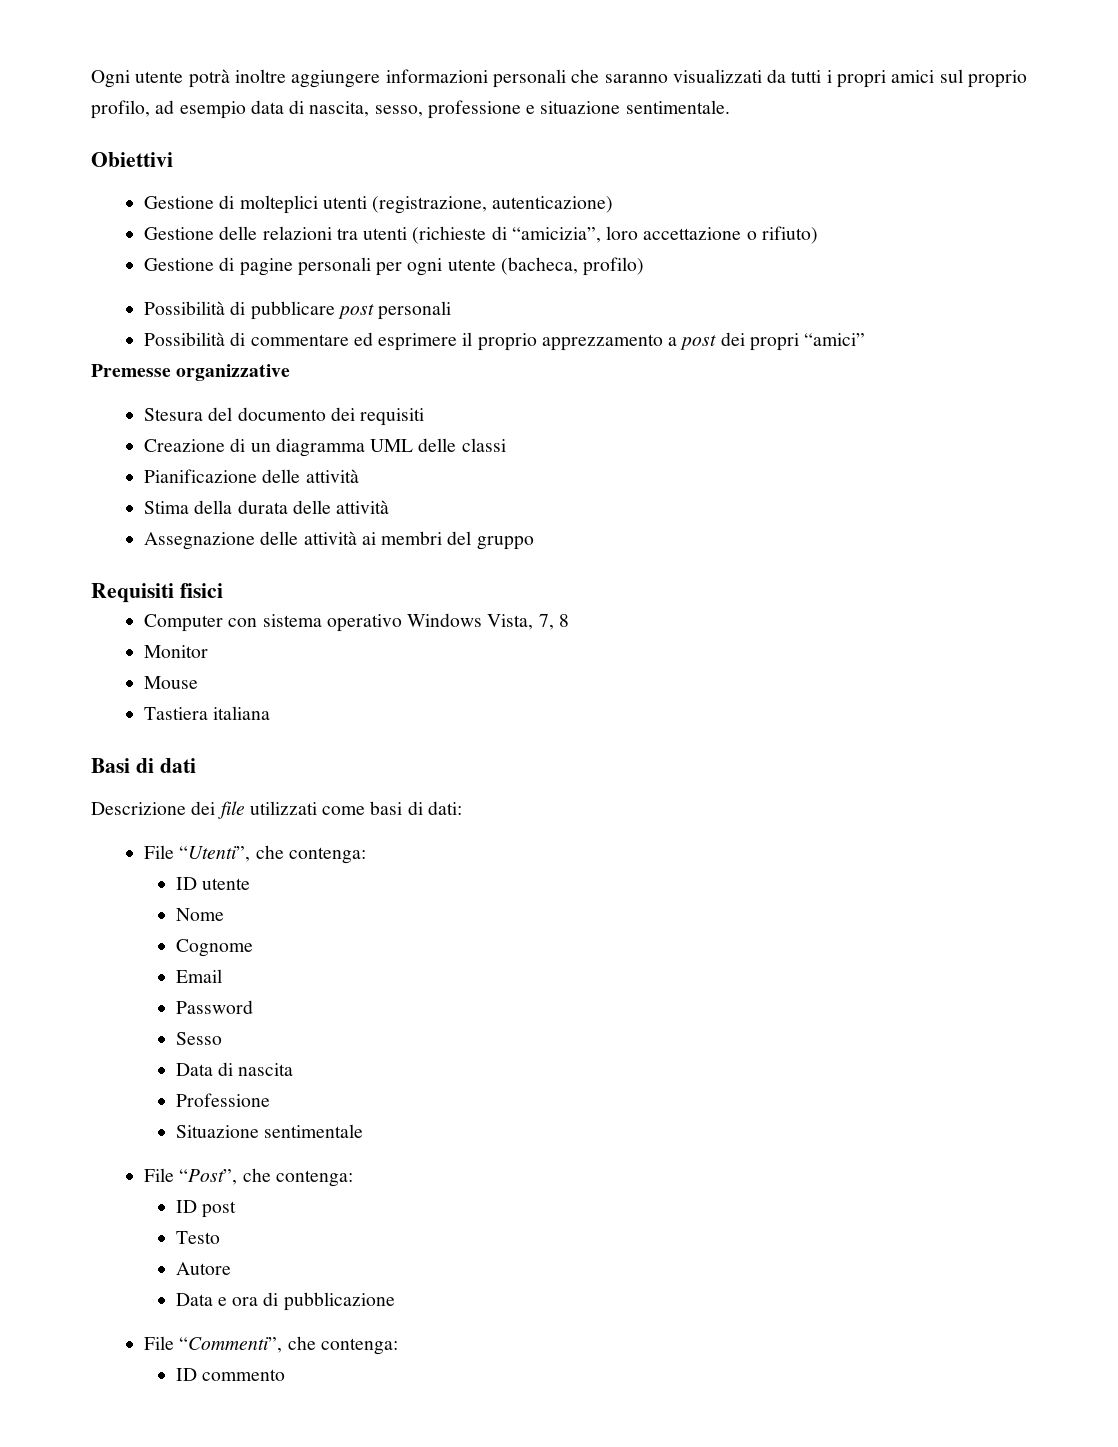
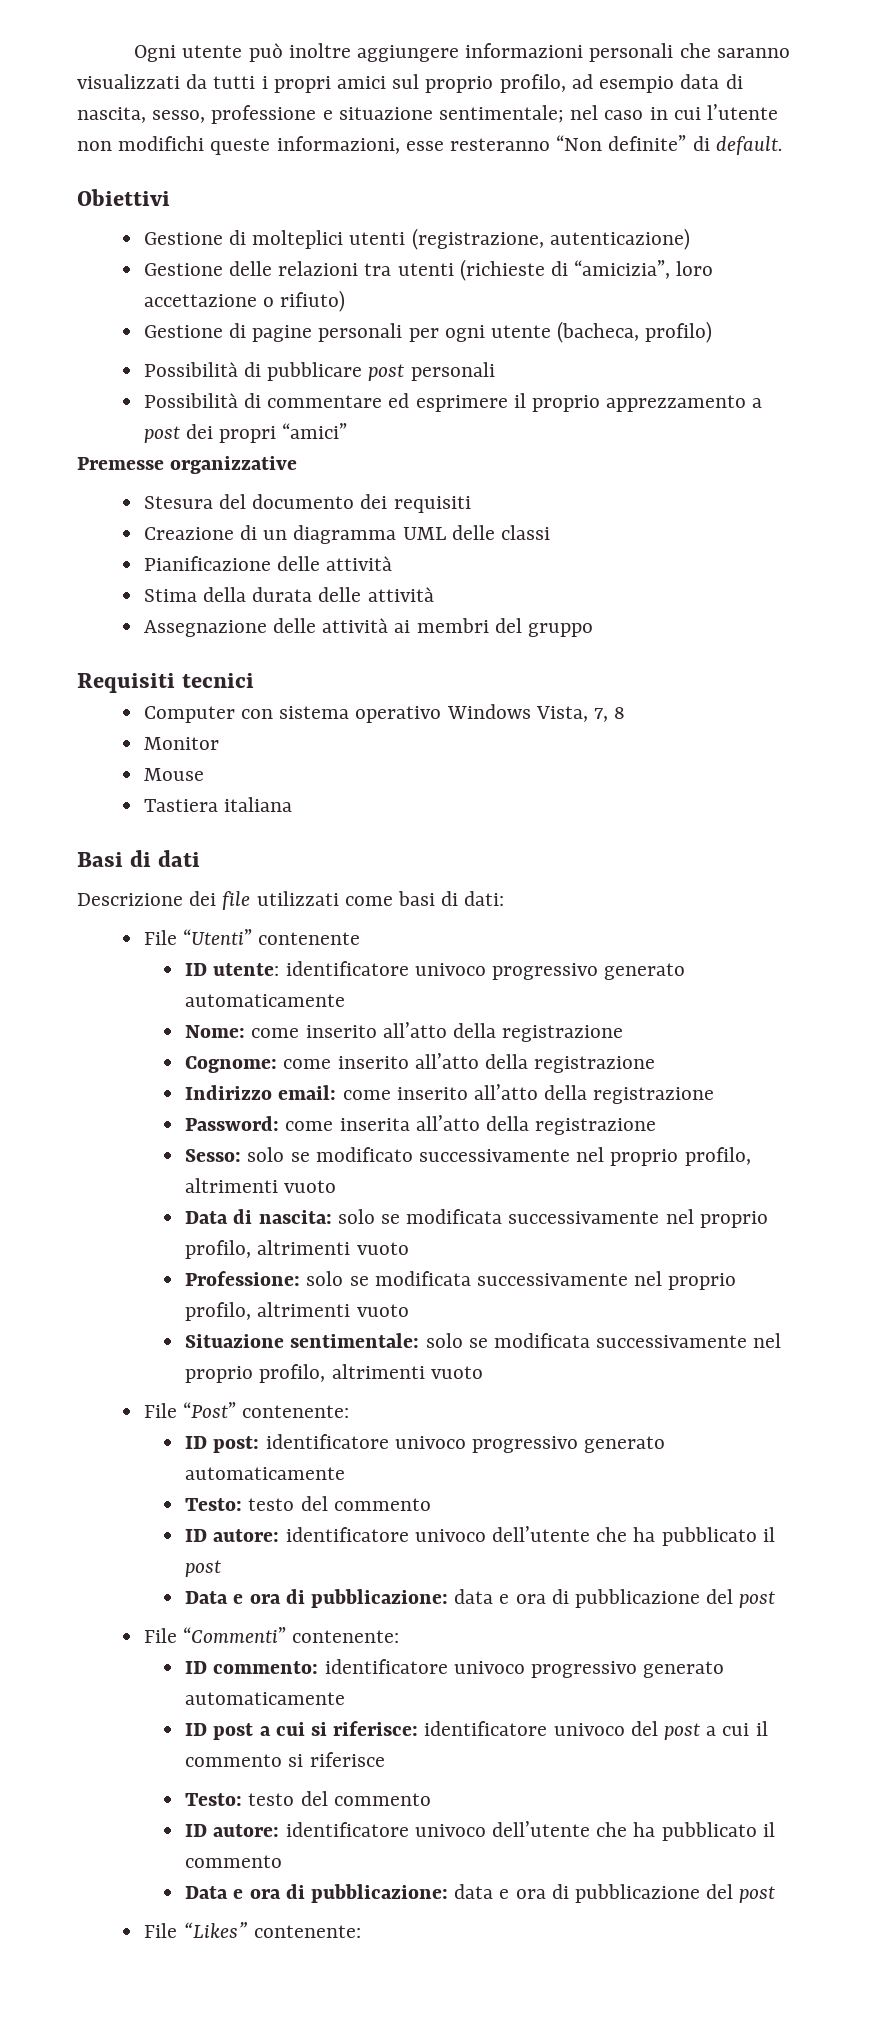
[188,69,230,88] potrà -> [248,43,283,62] può
[625,100,730,114] sentimentale. -> [439,104,779,123] [77,135,783,155] sentimentale; nel caso in cui l’utente non modifichi queste informazioni, esse resteranno “Non definite” di default.
[179,583,223,598] fisici -> [181,673,254,688] tecnici
[179,845,366,864] [175,877,250,890] [175,908,224,921] [175,939,253,957] [175,969,222,983] [175,1000,253,1014] [175,1032,222,1045] [175,1062,294,1076] [175,1093,270,1107] [175,1124,363,1138] [144,1168,353,1187] [175,1200,236,1218] [175,1231,220,1244] [175,1262,231,1275] [175,1292,395,1311] [144,1336,398,1355] [175,1368,285,1381] “Utenti”, che contenga: // ID utente // Nome // Cognome // Email // Password // Sesso // Data di nascita // Professione // Situazione sentimentale // File “Post”, che contenga: // ID post // Testo // Autore // Data e ora di pubblicazione // File “Commenti”, che contenga: // ID commento -> [182,929,361,945] [185,961,686,980] [185,994,346,1007] [185,1022,624,1042] [185,1053,656,1073] [185,1084,715,1104] [185,1115,657,1135] [185,1147,751,1166] [185,1178,337,1193] [185,1209,768,1228] [185,1240,409,1259] [185,1271,737,1290] [185,1302,409,1321] [185,1333,782,1348] [185,1364,483,1383] [143,1402,350,1418] [185,1434,666,1453] [185,1467,346,1480] [185,1496,431,1511] [185,1526,775,1546] [185,1560,222,1577] [185,1589,776,1608] [143,1627,400,1643] [185,1659,725,1678] [185,1692,346,1705] [185,1721,768,1740] [185,1752,385,1767] [185,1791,431,1806] [185,1821,775,1841] [185,1855,283,1868] [185,1884,776,1903] [143,1922,362,1938] “Utenti” contenente // ID utente: identificatore univoco progressivo generato automaticamente // Nome: come inserito all’atto della registrazione // Cognome: come inserito all’atto della registrazione // Indirizzo email: come inserito all’atto della registrazione // Password: come inserita all’atto della registrazione // Sesso: solo se modificato successivamente nel proprio profilo, altrimenti vuoto // Data di nascita: solo se modificata successivamente nel proprio profilo, altrimenti vuoto // Professione: solo se modificata successivamente nel proprio profilo, altrimenti vuoto // Situazione sentimentale: solo se modificata successivamente nel proprio profilo, altrimenti vuoto // File “Post” contenente: // ID post: identificatore univoco progressivo generato automaticamente // Testo: testo del commento // ID autore: identificatore univoco dell’utente che ha pubblicato il post // Data e ora di pubblicazione: data e ora di pubblicazione del post // File “Commenti” contenente: // ID commento: identificatore univoco progressivo generato automaticamente // ID post a cui si riferisce: identificatore univoco del post a cui il commento si riferisce // Testo: testo del commento // ID autore: identificatore univoco dell’utente che ha pubblicato il commento // Data e ora di pubblicazione: data e ora di pubblicazione del post // File “Likes” contenente:

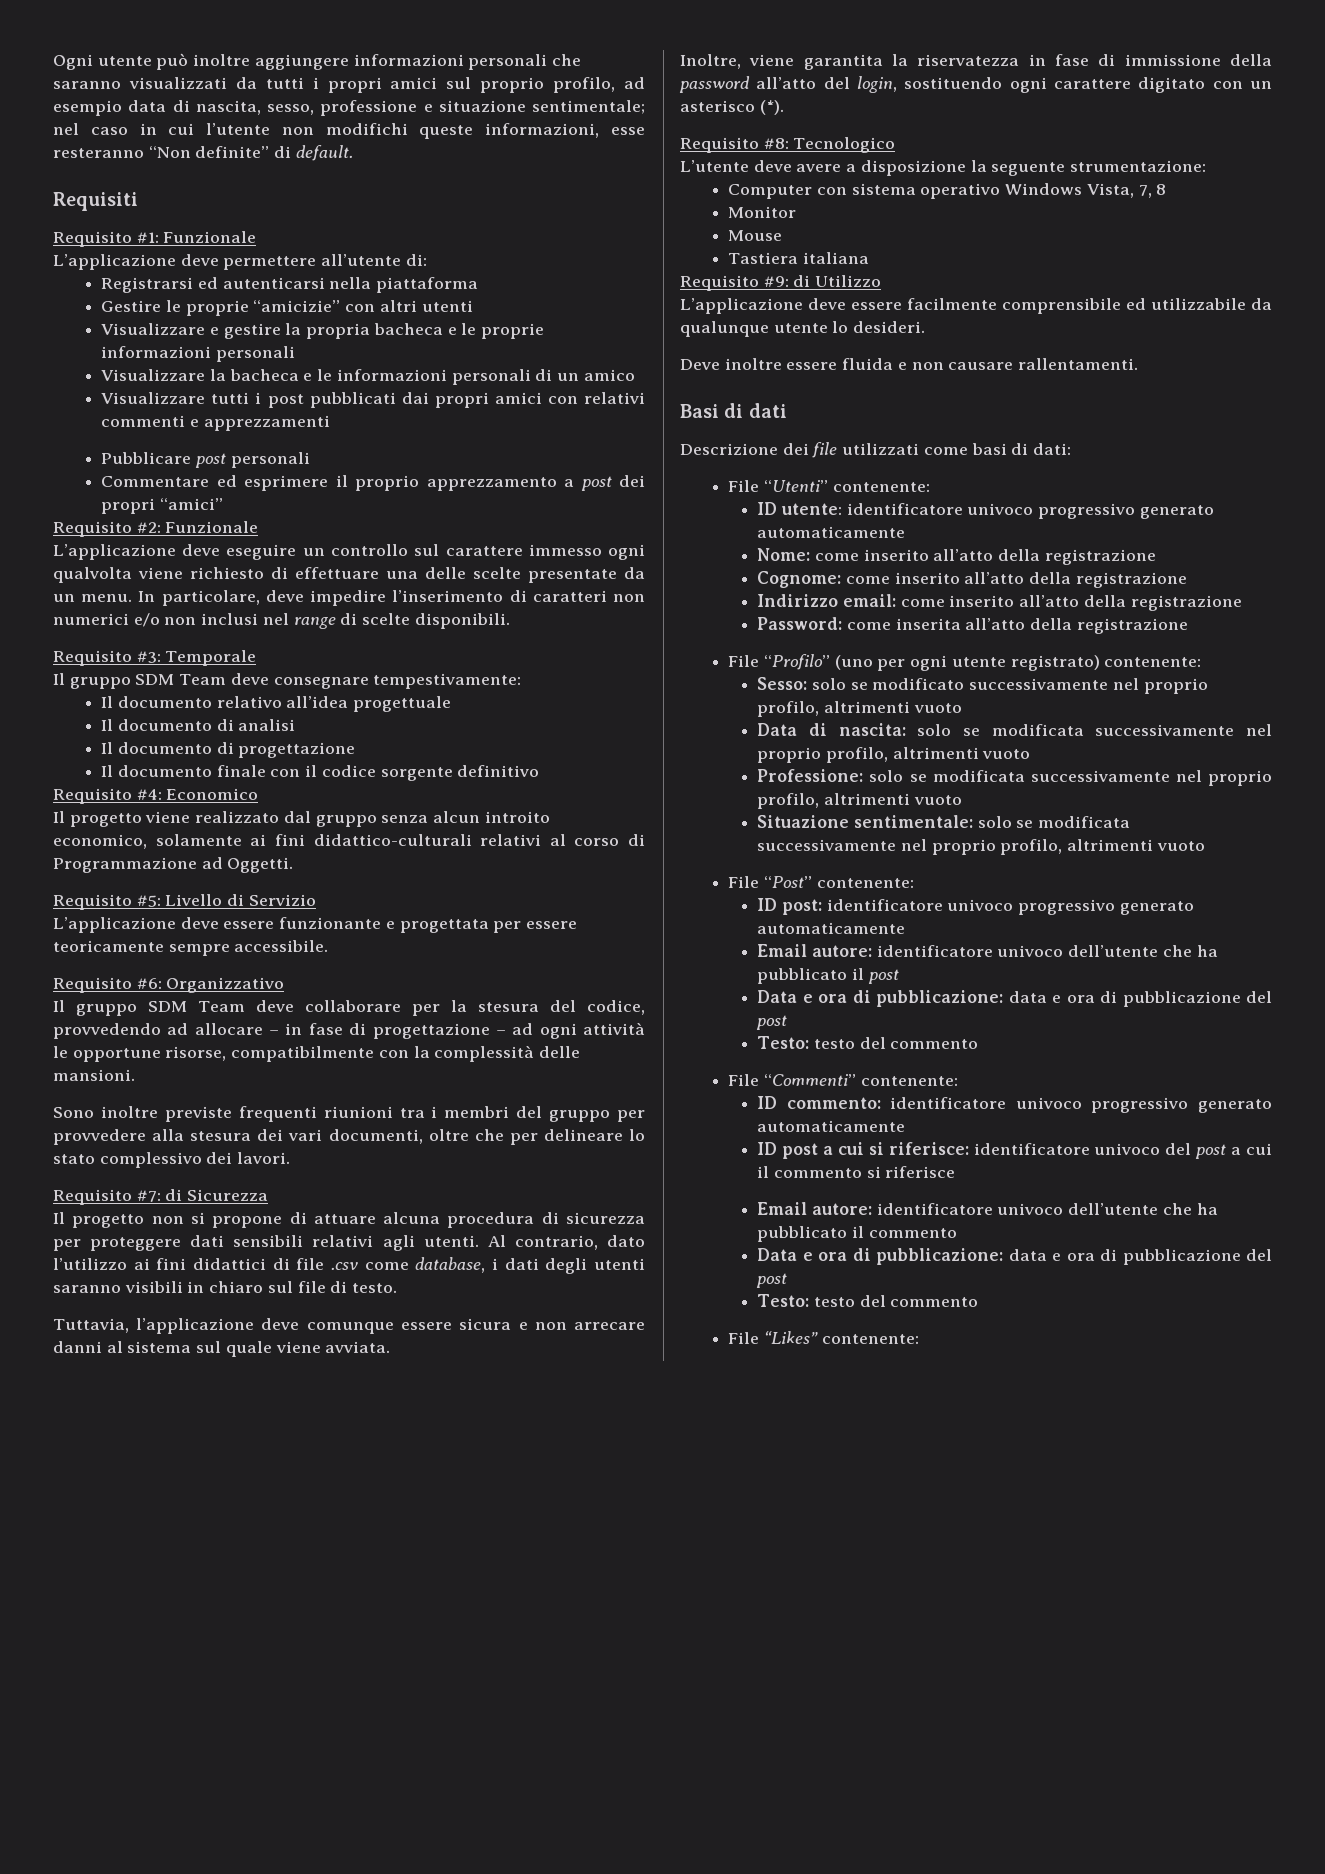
[77,189,170,206] [143,228,690,250] [143,259,714,281] [143,290,346,312] [143,321,713,343] [143,362,363,381] Obiettivi // Gestione di molteplici utenti (registrazione, autenticazione) // Gestione delle relazioni tra utenti (richieste di “amicizia”, loro accettazione o rifiuto) // Gestione di pagine personali per ogni utente (bacheca, profilo) // Possibilità di pubblicare -> [53,192,138,211] [53,231,257,247] [53,254,427,270] [101,277,479,293] [101,300,473,316] [101,323,545,339] [101,346,295,362] [101,369,635,385] [101,392,645,408] [101,415,330,431] [101,452,192,464] Requisiti // Requisito #1: Funzionale // L’applicazione deve permettere all’utente di: // Registrarsi ed autenticarsi nella piattaforma // Gestire le proprie “amicizie” con altri utenti // Visualizzare e gestire la propria bacheca e le proprie informazioni personali // Visualizzare la bacheca e le informazioni personali di un amico // Visualizzare tutti i post pubblicati dai propri amici con relativi commenti e apprezzamenti // Pubblicare
[143,393,383,408] Possibilità di commentare -> [101,476,210,487] Commentare
[77,456,298,474] [143,494,471,513] [143,525,550,544] [143,556,393,571] [143,587,434,602] [143,618,593,637] [77,673,254,693] Premesse organizzative // Stesura del documento dei requisiti // Creazione di un diagramma UML delle classi // Pianificazione delle attività // Stima della durata delle attività // Assegnazione delle attività ai membri del gruppo // Requisiti tecnici -> [53,521,259,537] [53,544,645,560] [53,567,645,583] [53,590,645,606] [53,613,510,629] [53,650,257,666] [53,673,522,689] [101,696,452,712] [101,719,296,731] [101,742,356,758] [101,765,540,781] [53,788,259,804] [53,811,550,827] [53,834,645,849] [53,857,294,873] [53,894,316,910] [53,917,578,933] [53,940,329,956] [53,977,285,993] [53,1000,645,1016] [53,1022,646,1039] [53,1045,581,1062] [53,1069,135,1081] [53,1106,645,1122] [53,1129,646,1145] [53,1152,291,1168] [53,1189,269,1205] [53,1212,645,1228] [53,1235,645,1251] [53,1257,645,1274] [53,1281,398,1293] [53,1318,645,1334] [53,1341,391,1357] [680,54,1272,70] [679,76,1272,93] [680,100,784,115] [680,137,896,153] [680,160,1207,176] Requisito #2: Funzionale // L’applicazione deve eseguire un controllo sul carattere immesso ogni qualvolta viene richiesto di effettuare una delle scelte presentate da un menu. In particolare, deve impedire l’inserimento di caratteri non numerici e/o non inclusi nel range di scelte disponibili. // Requisito #3: Temporale // Il gruppo SDM Team deve consegnare tempestivamente: // Il documento relativo all’idea progettuale // Il documento di analisi // Il documento di progettazione // Il documento finale con il codice sorgente definitivo // Requisito #4: Economico // Il progetto viene realizzato dal gruppo senza alcun introito economico, solamente ai fini didattico-culturali relativi al corso di Programmazione ad Oggetti. // Requisito #5: Livello di Servizio // L’applicazione deve essere funzionante e progettata per essere teoricamente sempre accessibile. // Requisito #6: Organizzativo // Il gruppo SDM Team deve collaborare per la stesura del codice, provvedendo ad allocare – in fase di progettazione – ad ogni attività le opportune risorse, compatibilmente con la complessità delle mansioni. // Sono inoltre previste frequenti riunioni tra i membri del gruppo per provvedere alla stesura dei vari documenti, oltre che per delineare lo stato complessivo dei lavori. // Requisito #7: di Sicurezza // Il progetto non si propone di attuare alcuna procedura di sicurezza per proteggere dati sensibili relativi agli utenti. Al contrario, dato l’utilizzo ai fini didattici di file .csv come database, i dati degli utenti saranno visibili in chiaro sul file di testo. // Tuttavia, l’applicazione deve comunque essere sicura e non arrecare danni al sistema sul quale viene avviata. // Inoltre, viene garantita la riservatezza in fase di immissione della password all’atto del login, sostituendo ogni carattere digitato con un asterisco (*). // Requisito #8: Tecnologico // L’utente deve avere a disposizione la seguente strumentazione:
(292, 804) none -> [680,275,882,291] [680,298,1272,314] [680,321,926,337] [680,358,1139,370] // Requisito #9: di Utilizzo // L’applicazione deve essere facilmente comprensibile ed utilizzabile da qualunque utente lo desideri. // Deve inoltre essere fluida e non causare rallentamenti.
[258,932,361,945] contenente -> [832,482,930,492] contenente:
(657, 1126) none -> [728,654,1202,671] // File “Profilo” (uno per ogni utente registrato) contenente:
[185,1496,431,1511] [185,1529,208,1542] Testo: testo del commento // ID -> [757,944,808,957] Email
(776, 1599) none -> [757,1036,979,1049] // Testo: testo del commento
[185,1791,431,1806] [185,1824,208,1837] Testo: testo del commento // ID -> [757,1202,808,1215] Email
(776, 1894) none -> [757,1294,979,1307] // Testo: testo del commento

